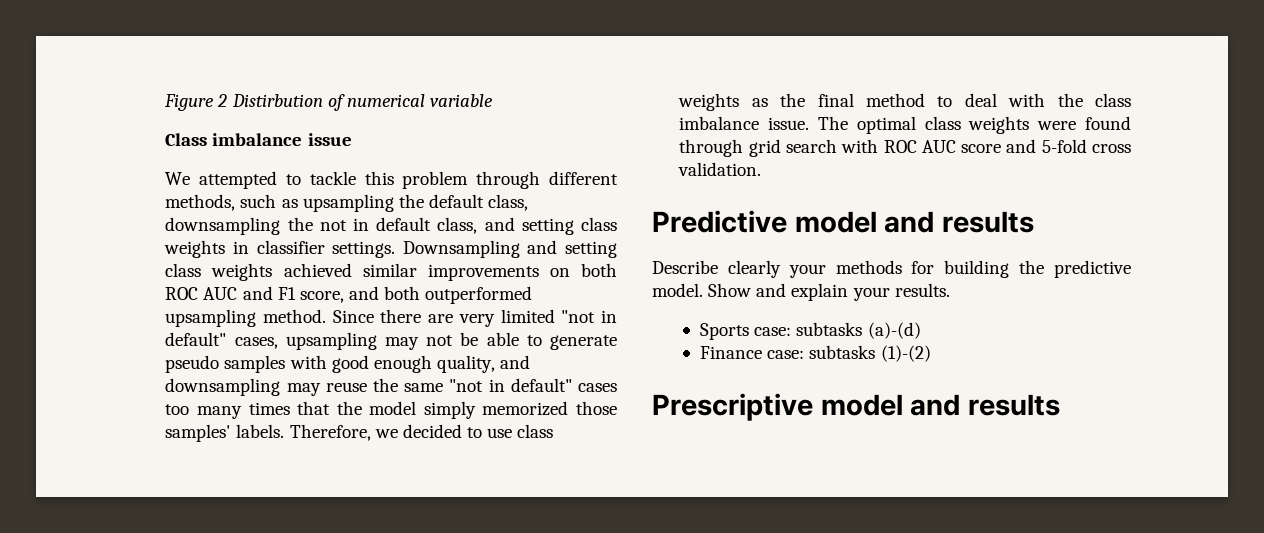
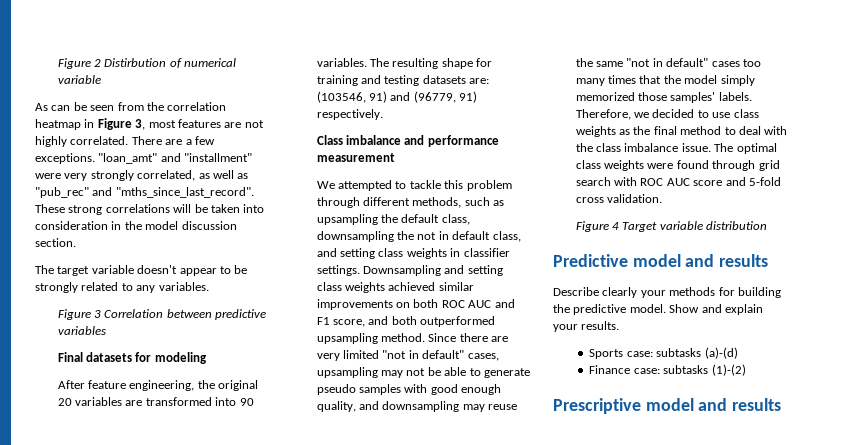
(493, 100) none -> [35,102,227,111] [35,118,264,130] [35,136,215,147] [35,153,253,164] [35,170,249,181] [35,187,254,198] [35,204,265,215] [35,221,237,230] [35,238,76,247] [35,265,248,276] [35,282,209,293] [57,309,267,320] [57,326,106,335] [57,352,207,364] [57,380,259,391] [57,397,254,406] [316,58,493,69] [316,75,490,86] [316,91,478,103] [316,109,383,120] // As can be seen from the correlation heatmap in Figure 3, most features are not highly correlated. There are a few exceptions. "loan_amt" and "installment" were very strongly correlated, as well as "pub_rec" and "mths_since_last_record". These strong correlations will be taken into consideration in the model discussion section. // The target variable doesn't appear to be strongly related to any variables. // Figure 3 Correlation between predictive variables // Final datasets for modeling // After feature engineering, the original 20 variables are transformed into 90 variables. The resulting shape for training and testing datasets are: (103546, 91) and (96779, 91) respectively.
[307,133,352,146] issue -> [404,135,499,147] [316,153,395,162] and performance measurement
(762, 169) none -> [575,221,768,232] // Figure 4 Target variable distribution

